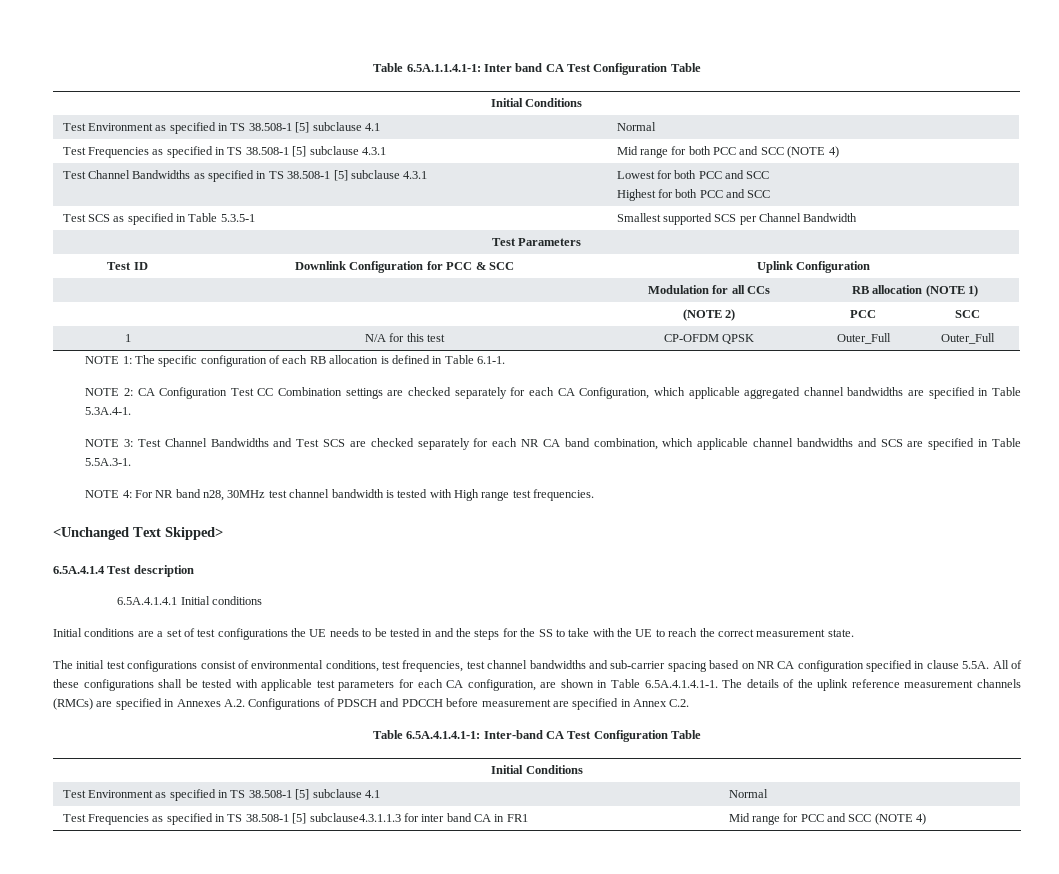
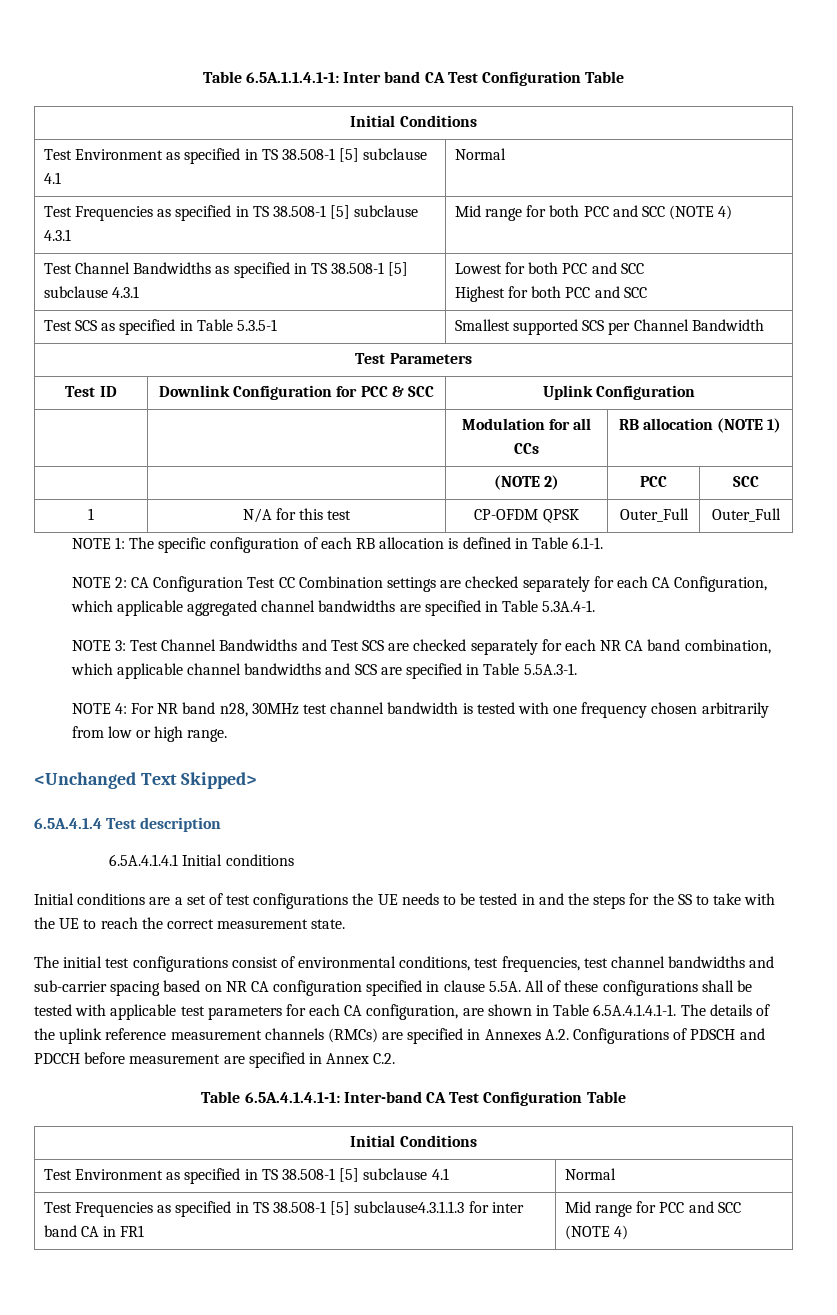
[454,489,595,501] High range test frequencies. -> [553,702,769,718] [71,726,228,742] one frequency chosen arbitrarily from low or high range.

